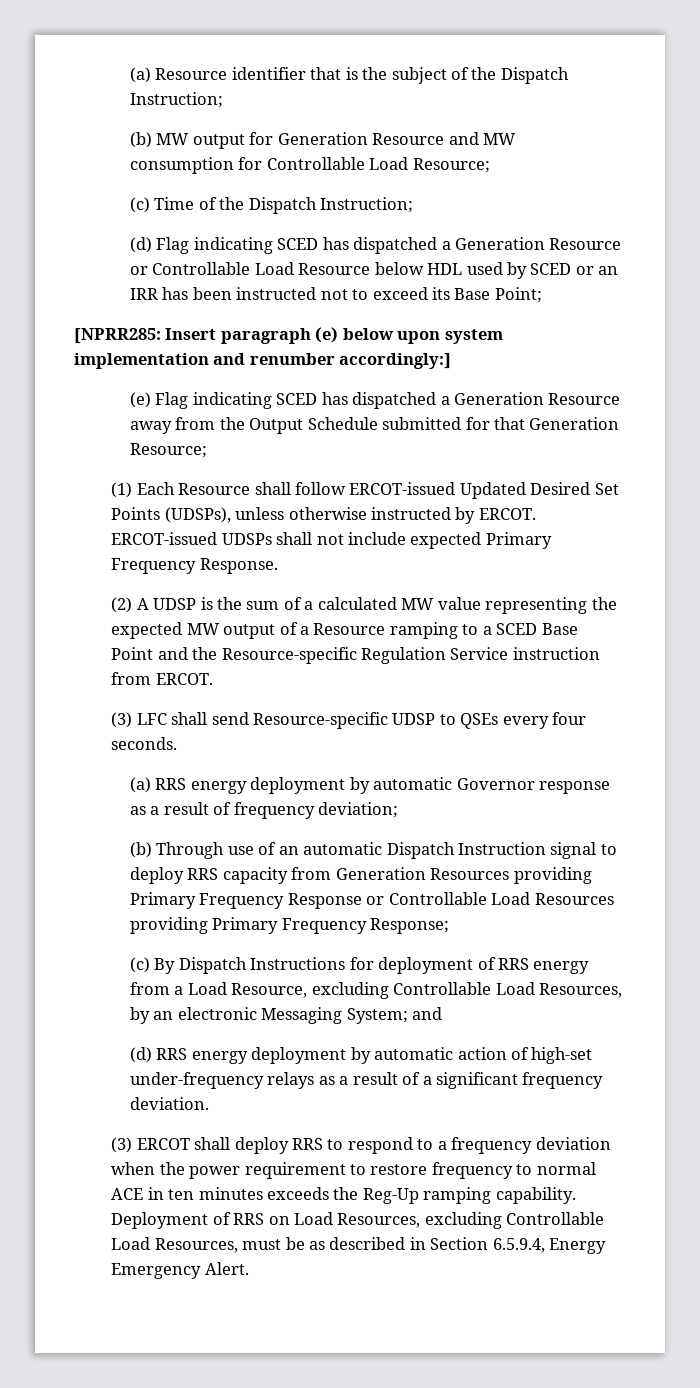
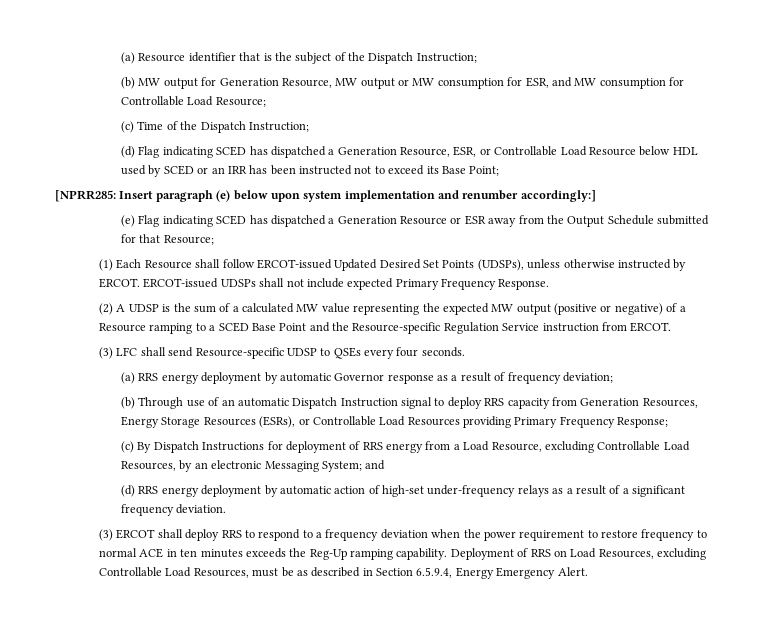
[372,133,445,145] Resource -> [281,77,549,89] Resource, MW output or MW consumption for ESR,
[549,238,622,250] Resource -> [399,146,477,157] Resource, ESR,
(621, 399) none -> [450,215,486,225] or ESR
[529,417,620,430] Generation -> (161, 238) none
(276, 631) none -> [553,303,663,315] (positive or negative)
[430,867,592,884] [129,892,362,909] Resources providing Primary Frequency Response -> [642,398,698,408] [120,416,296,428] Resources, Energy Storage Resources (ESRs),

